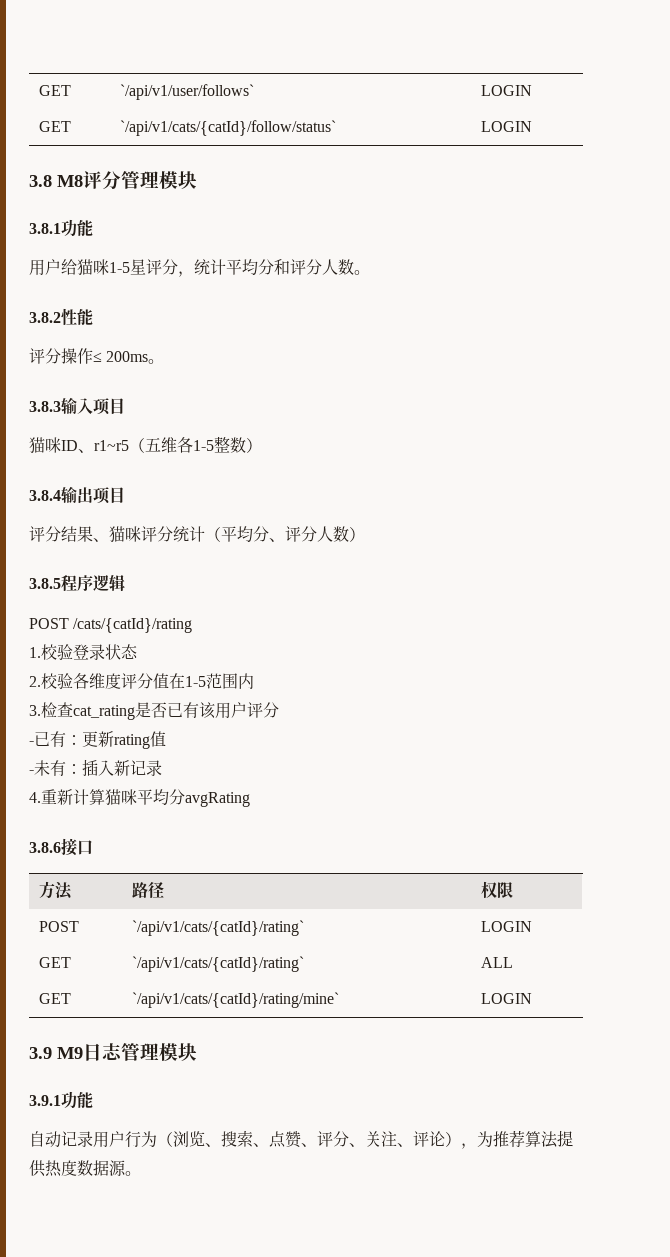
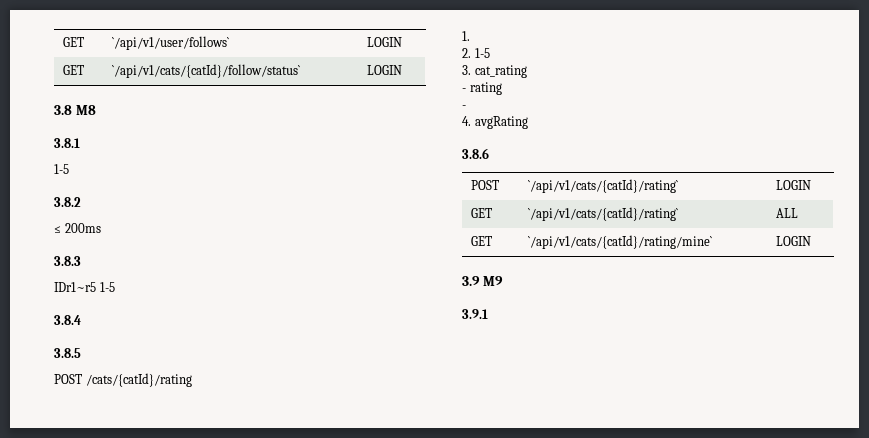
[83,171,197,190] [29,219,93,236] [29,259,370,277] [29,308,93,325] [29,348,93,364] 评分管理模块 // 3.8.1功能 // 用户给猫咪1-5星评分，统计平均分和评分人数。 // 3.8.2性能 // 评分操作 -> [54,138,80,148] [54,164,69,174] [54,197,81,207] // 3.8.1 // 1-5 // 3.8.2 //
[148,359,165,364] 。 -> (101, 228) none
[61,397,125,415] [29,436,262,453] 输入项目 // 猫咪ID、r1~r5（五维各1-5整数） -> [54,282,115,292] // IDr1~r5 1-5
[61,486,125,504] [29,526,365,543] 输出项目 // 评分结果、猫咪评分统计（平均分、评分人数） -> (81, 320) none
[61,575,125,592] 程序逻辑 -> (81, 353) none
[41,644,138,660] [29,673,254,689] 校验登录状态 // 2.校验各维度评分值在1-5范围内 -> [462,48,490,58] // 2. 1-5
[41,702,73,718] 检查 -> (471, 70) none
[135,702,279,719] [29,731,114,747] 是否已有该用户评分 // -已有：更新 -> [462,88,466,92] // -
[150,731,166,747] [29,759,162,776] [29,789,250,807] [29,838,93,856] [39,881,74,900] [132,881,165,898] [481,881,514,898] 值 // -未有：插入新记录 // 4.重新计算猫咪平均分avgRating // 3.8.6接口 // 方法 | 路径 | 权限 -> [462,105,466,109] [462,116,528,129] [462,148,489,159] // - // 4. avgRating // 3.8.6
[83,1043,197,1061] [29,1091,93,1108] [29,1130,573,1149] [29,1160,141,1177] 日志管理模块 // 3.9.1功能 // 自动记录用户行为（浏览、搜索、点赞、评分、关注、评论），为推荐算法提供热度数据源。 -> [462,309,488,319] // 3.9.1

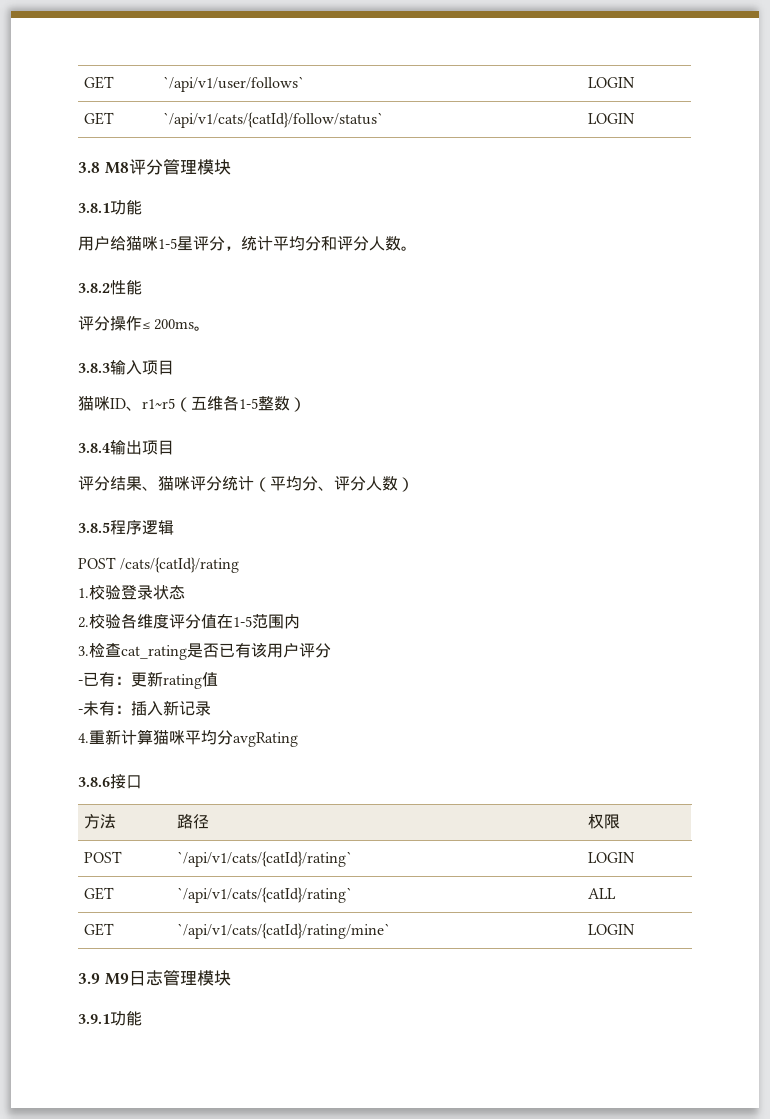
[54,138,80,148] [54,164,69,174] [54,197,81,207] // 3.8.1 // 1-5 // 3.8.2 // -> [128,159,231,175] [78,200,142,215] [78,235,417,251] [78,280,142,295] [78,316,142,331] 评分管理模块 // 3.8.1功能 // 用户给猫咪1-5星评分，统计平均分和评分人数。 // 3.8.2性能 // 评分操作
(101, 228) none -> [194,326,211,331] 。
[54,282,115,292] // IDr1~r5 1-5 -> [110,360,174,375] [78,395,306,412] 输入项目 // 猫咪ID、r1~r5（五维各1-5整数）
(81, 320) none -> [110,440,174,455] [78,476,414,492] 输出项目 // 评分结果、猫咪评分统计（平均分、评分人数）
(81, 353) none -> [110,520,174,535] 程序逻辑
[462,48,490,58] // 2. 1-5 -> [89,585,185,600] [78,613,300,629] 校验登录状态 // 2.校验各维度评分值在1-5范围内
(471, 70) none -> [89,643,121,658] 检查
[462,88,466,92] // - -> [187,643,331,658] [78,671,163,687] 是否已有该用户评分 // -已有：更新
[462,105,466,109] [462,116,528,129] [462,148,489,159] // - // 4. avgRating // 3.8.6 -> [202,672,218,687] [78,700,211,716] [78,729,298,747] [78,774,142,789] [84,814,117,829] [177,814,210,829] [588,814,621,829] 值 // -未有：插入新记录 // 4.重新计算猫咪平均分avgRating // 3.8.6接口 // 方法 | 路径 | 权限
(503, 281) none -> [128,970,231,986] 日志管理模块
(488, 314) none -> [110,1011,142,1026] 功能

